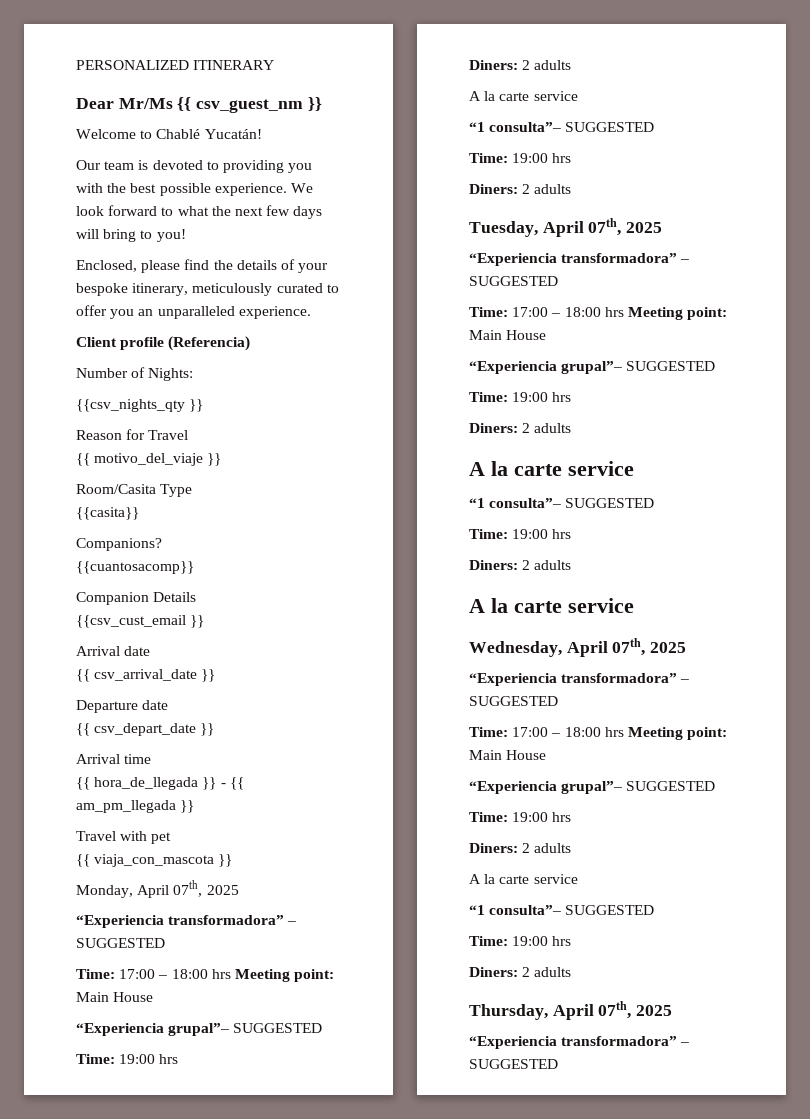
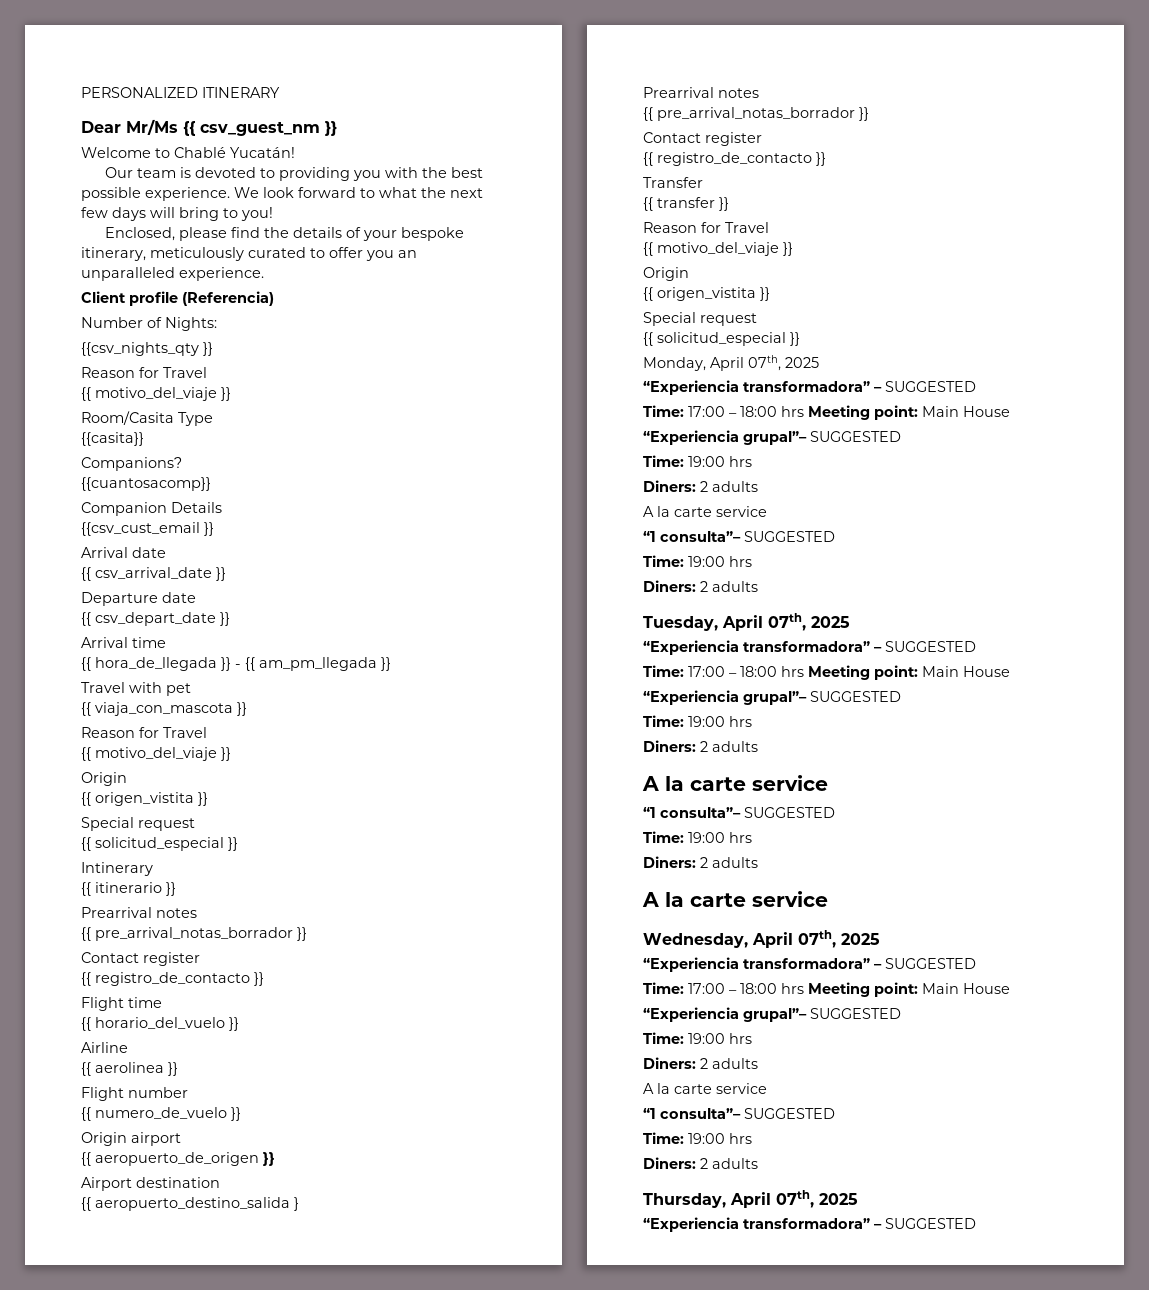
(233, 860) none -> [81,727,207,738] [81,747,231,761] [81,772,127,786] [81,792,208,806] [81,817,195,831] [81,837,238,851] [81,862,153,876] [81,882,176,896] [81,907,197,918] [81,927,307,941] [81,952,200,966] [81,972,264,986] [81,997,162,1011] [81,1017,239,1031] [81,1042,128,1053] [81,1062,178,1076] [81,1087,188,1101] [81,1107,241,1121] [81,1132,181,1146] [81,1152,275,1166] [81,1177,220,1191] [81,1197,299,1211] [643,87,759,98] [643,107,869,121] [643,132,762,146] [643,152,826,166] [643,177,703,188] [643,197,729,211] [643,222,769,233] [643,242,793,256] [643,267,689,281] [643,287,770,301] [643,312,757,326] [643,332,800,346] // Reason for Travel // {{ motivo_del_viaje }} // Origin // {{ origen_vistita }} // Special request // {{ solicitud_especial }} // Intinerary // {{ itinerario }} // Prearrival notes // {{ pre_arrival_notas_borrador }} // Contact register // {{ registro_de_contacto }} // Flight time // {{ horario_del_vuelo }} // Airline // {{ aerolinea }} // Flight number // {{ numero_de_vuelo }} // Origin airport // {{ aeropuerto_de_origen }} // Airport destination // {{ aeropuerto_destino_salida } // Prearrival notes // {{ pre_arrival_notas_borrador }} // Contact register // {{ registro_de_contacto }} // Transfer // {{ transfer }} // Reason for Travel // {{ motivo_del_viaje }} // Origin // {{ origen_vistita }} // Special request // {{ solicitud_especial }}

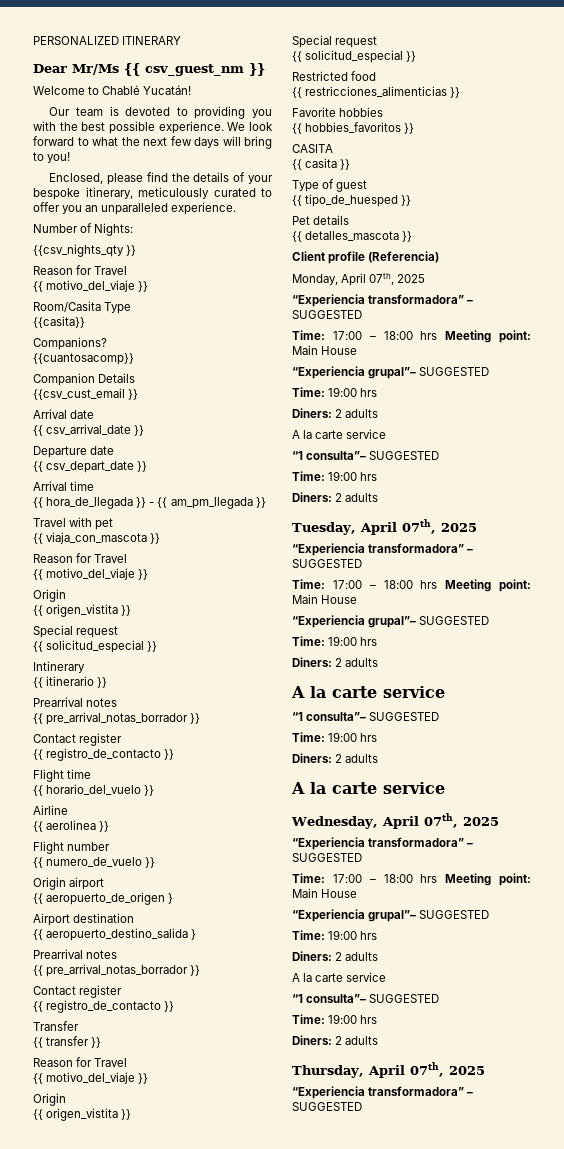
[81,291,274,306] // Client profile (Referencia) -> (237, 208) none
[263,1152,275,1166] }} -> [168,893,174,904] }
(800, 339) none -> [292,71,377,81] [292,86,461,98] [292,107,384,117] [292,122,415,134] [292,144,333,153] [292,158,351,170] [292,179,368,192] [292,194,412,207] [292,215,350,225] [292,231,413,242] [292,251,440,264] // Restricted food // {{ restricciones_alimenticias }} // Favorite hobbies // {{ hobbies_favoritos }} // CASITA // {{ casita }} // Type of guest // {{ tipo_de_huesped }} // Pet details // {{ detalles_mascota }} // Client profile (Referencia)

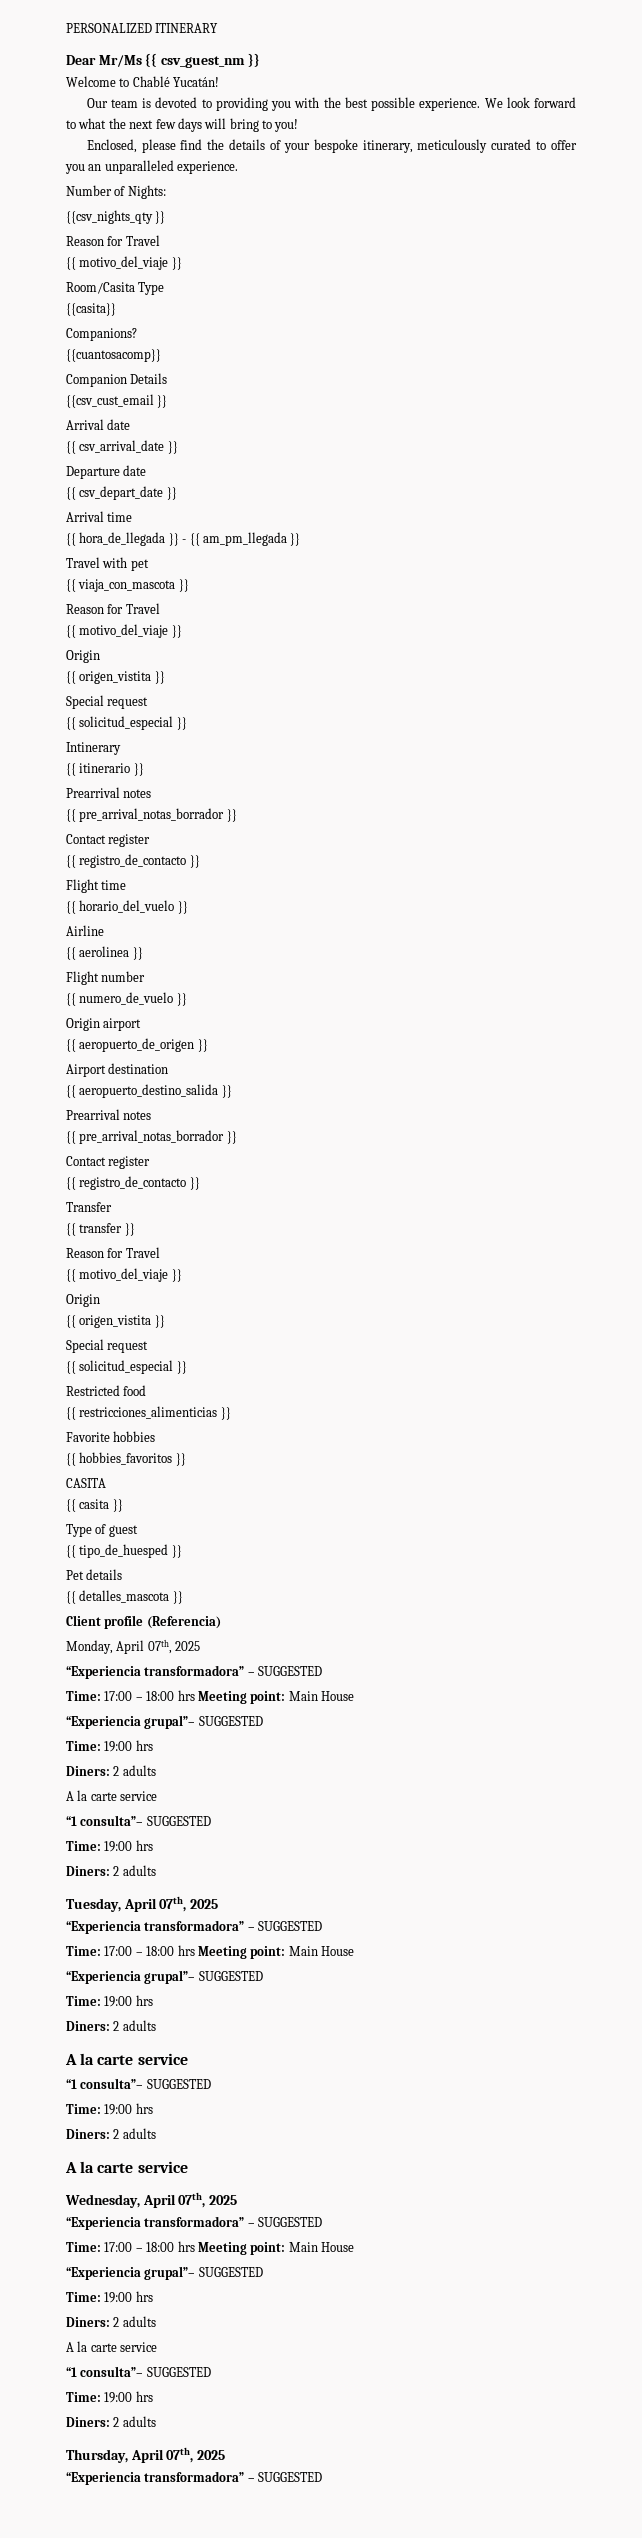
[168,893,174,904] } -> [197,1039,208,1052] }}
[191,929,197,940] } -> [221,1085,232,1098] }}

